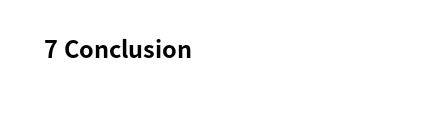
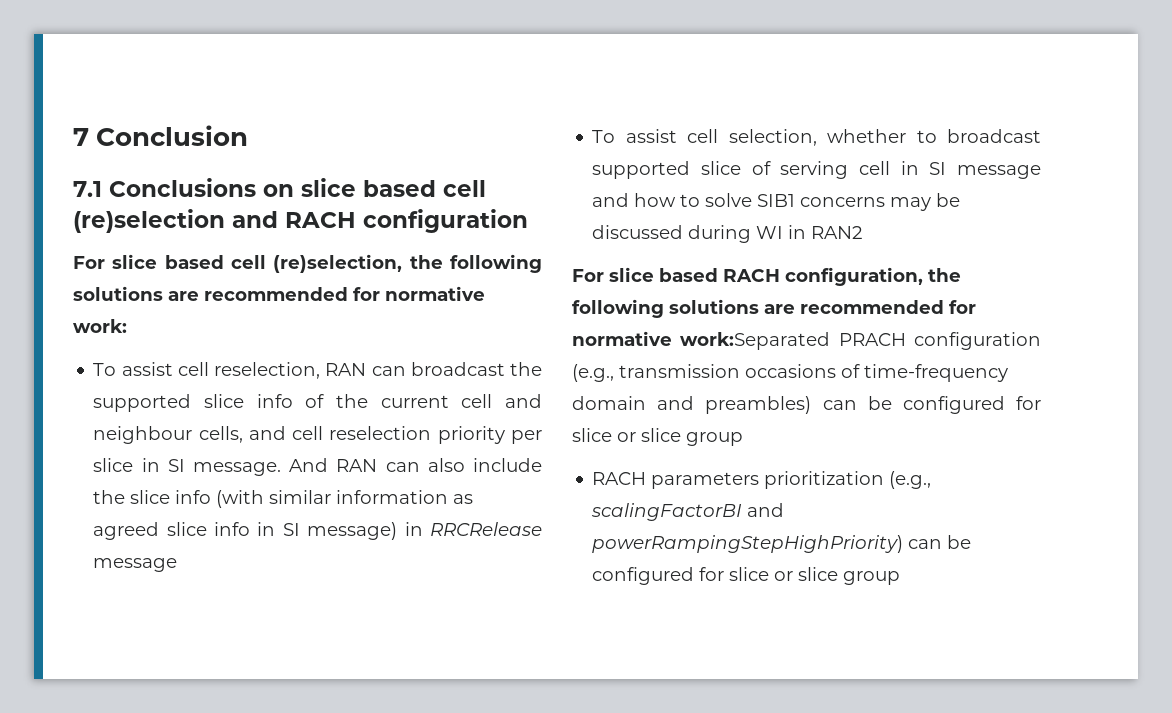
(193, 48) none -> [73,178,486,197] [73,209,528,233] [73,254,542,273] [73,286,485,301] [73,319,127,333] [93,362,542,379] [93,394,542,412] [93,426,542,444] [93,458,542,476] [93,490,474,508] [93,522,542,540] [93,558,178,572] [592,129,1041,146] [592,161,1041,179] [592,193,961,211] [592,225,864,243] [572,267,961,286] [572,299,976,318] [572,331,1041,350] [572,364,1008,382] [572,396,1041,414] [572,428,743,446] [592,471,932,489] [591,503,785,521] [592,535,972,553] [592,567,901,585] // 7.1 Conclusions on slice based cell (re)selection and RACH configuration // For slice based cell (re)selection, the following solutions are recommended for normative work: // To assist cell reselection, RAN can broadcast the supported slice info of the current cell and neighbour cells, and cell reselection priority per slice in SI message. And RAN can also include the slice info (with similar information as agreed slice info in SI message) in RRCRelease message // To assist cell selection, whether to broadcast supported slice of serving cell in SI message and how to solve SIB1 concerns may be discussed during WI in RAN2 // For slice based RACH configuration, the following solutions are recommended for normative work:Separated PRACH configuration (e.g., transmission occasions of time-frequency domain and preambles) can be configured for slice or slice group // RACH parameters prioritization (e.g., scalingFactorBI and powerRampingStepHighPriority) can be configured for slice or slice group

